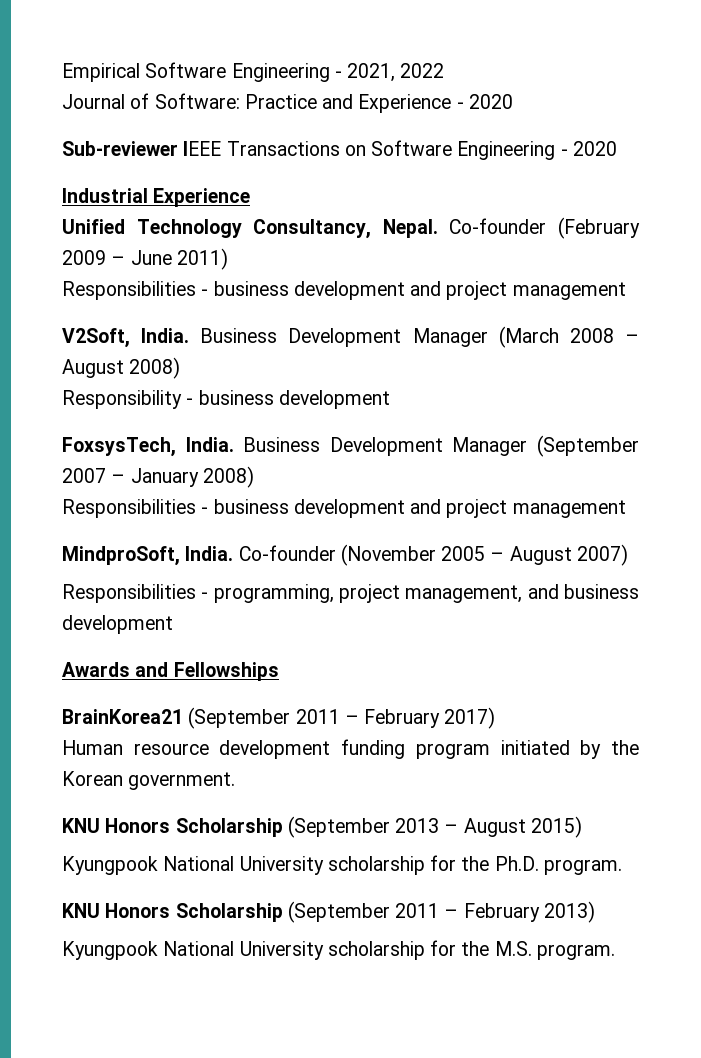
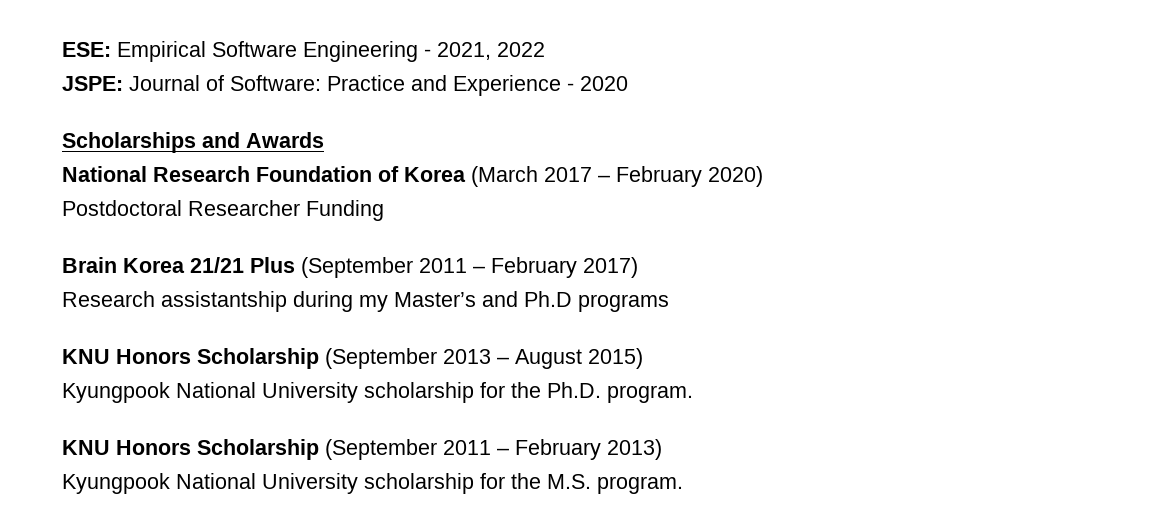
(62, 72) none -> [62,42,111,57] ESE:
(445, 70) none -> [62,76,123,91] JSPE:
[62,140,617,160] [62,188,251,207] [62,217,640,239] [62,248,228,270] [62,281,626,300] [62,326,639,348] [62,357,181,379] [62,390,390,409] [62,435,639,457] [62,466,254,488] [62,499,626,518] [62,544,628,566] [62,584,639,603] [62,615,173,634] [62,662,279,681] [62,709,183,724] Sub-reviewer IEEE Transactions on Software Engineering - 2020 // Industrial Experience // Unified Technology Consultancy, Nepal. Co-founder (February 2009 – June 2011) // Responsibilities - business development and project management // V2Soft, India. Business Development Manager (March 2008 – August 2008) // Responsibility - business development // FoxsysTech, India. Business Development Manager (September 2007 – January 2008) // Responsibilities - business development and project management // MindproSoft, India. Co-founder (November 2005 – August 2007) // Responsibilities - programming, project management, and business development // Awards and Fellowships // BrainKorea21 -> [62,132,324,153] [62,166,763,187] [62,200,384,221] [62,257,295,273] Scholarships and Awards // National Research Foundation of Korea (March 2017 – February 2020) // Postdoctoral Researcher Funding // Brain Korea 21/21 Plus
[62,739,639,759] [62,771,236,790] Human resource development funding program initiated by the Korean government. -> [62,291,669,312] Research assistantship during my Master’s and Ph.D programs

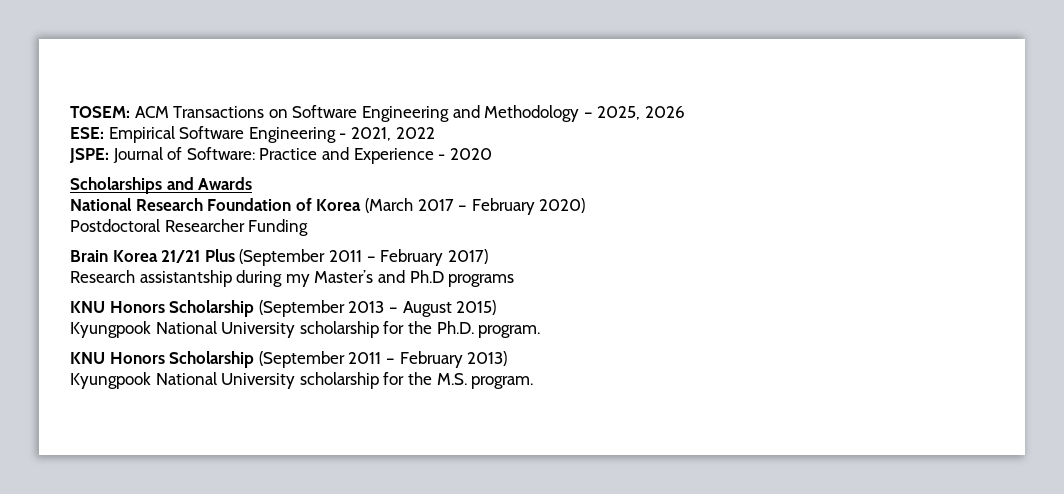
(62, 49) none -> [70,105,685,122] TOSEM: ACM Transactions on Software Engineering and Methodology – 2025, 2026 //

